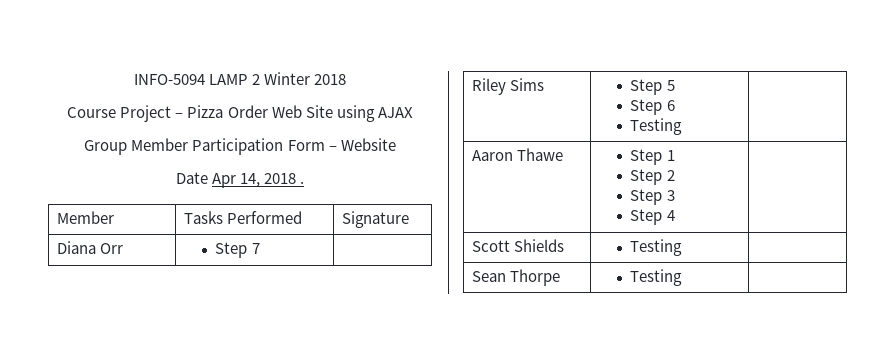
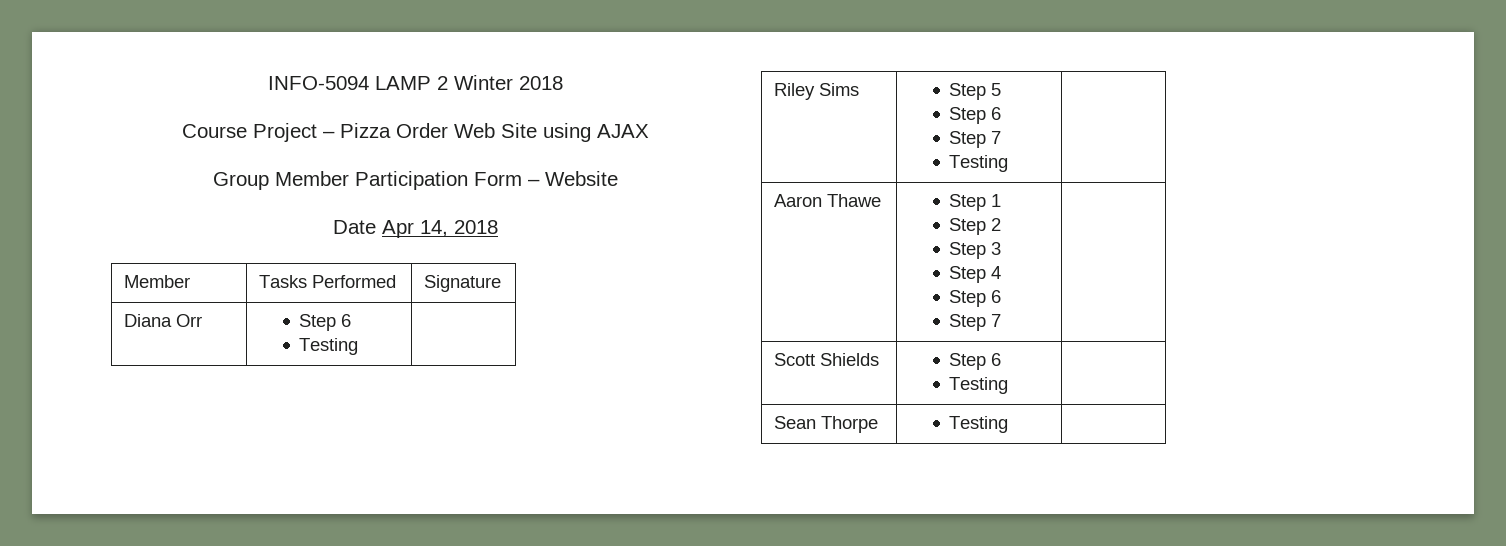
[300,181,305,184] . -> (498, 227) none
[251,243,260,254] 7 -> [341,314,352,327] [299,338,359,355] 6 // Testing
(675, 105) none -> [949,131,1002,148] // Step 7
(675, 215) none -> [949,290,1002,307] [949,314,1002,331] // Step 6 // Step 7
(564, 245) none -> [949,353,1002,370] Step 6 //

